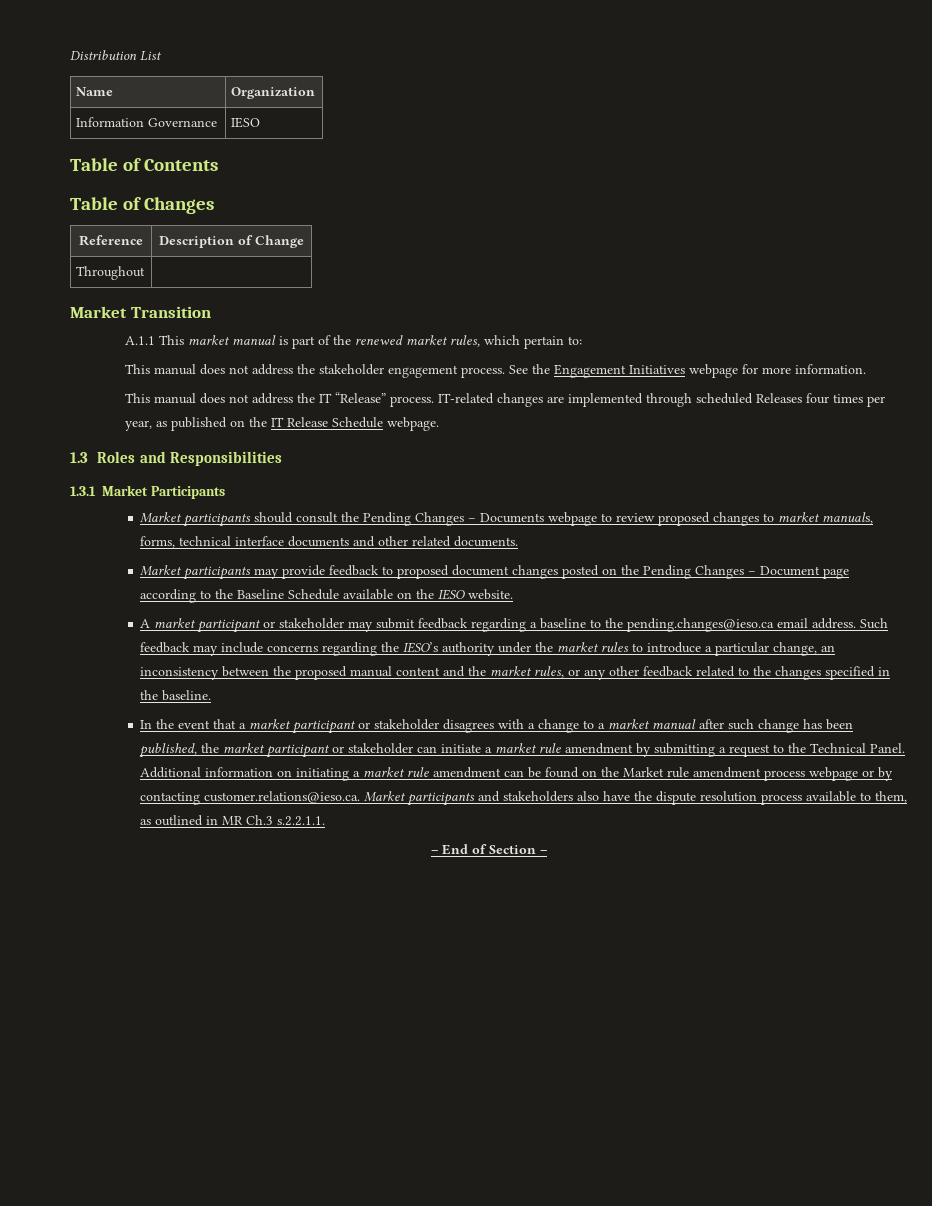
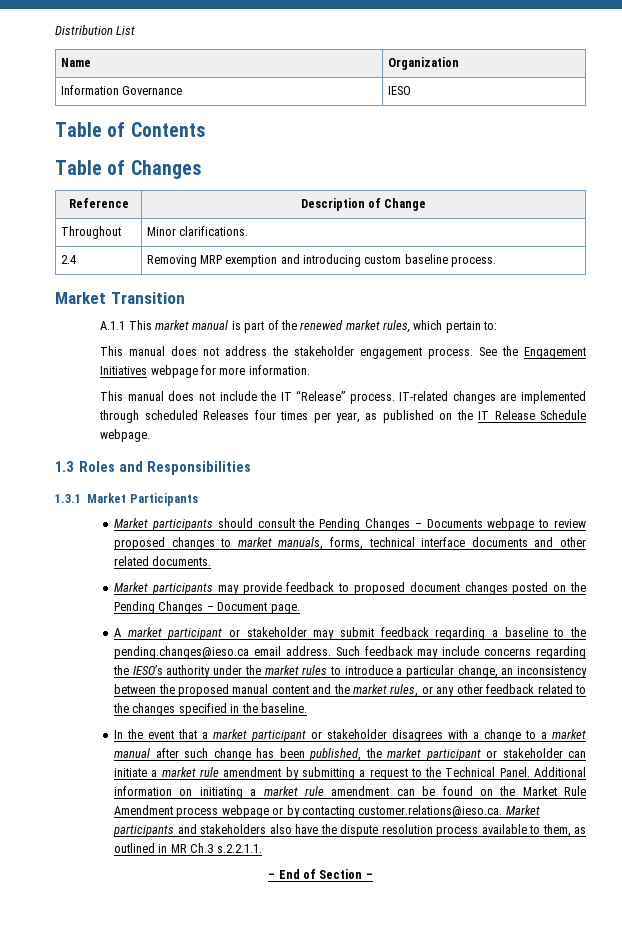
(146, 273) none -> [146,226,248,236] [60,255,76,264] [146,254,497,267] Minor clarifications. // 2.4 | Removing MRP exemption and introducing custom baseline process.
[251,393,293,404] address -> [219,391,257,401] include
[823,568,850,579] [140,589,514,603] page according to the Baseline Schedule available on the IESO website. -> [270,604,300,614] page.
[667,767,762,778] rule amendment -> [563,786,586,796] [114,805,174,815] Rule Amendment

